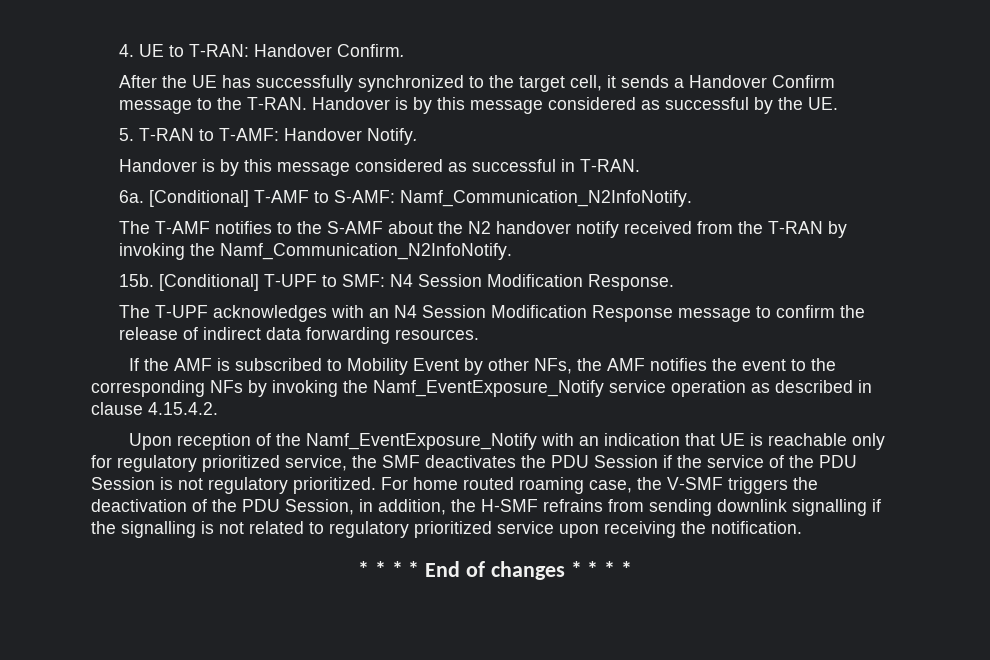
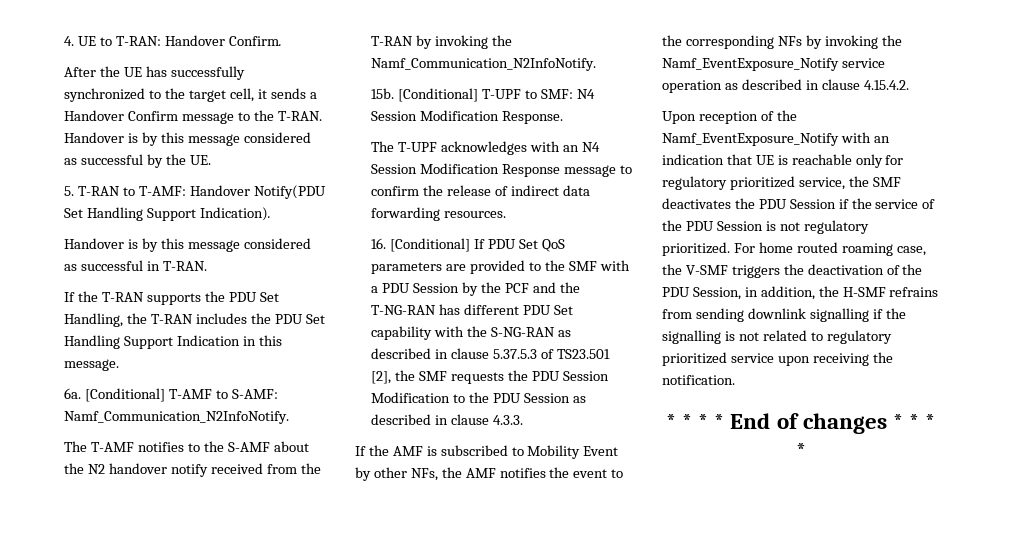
[367,128,419,145] Notify. -> [253,185,326,199] [64,207,271,221] Notify(PDU Set Handling Support Indication).
(641, 165) none -> [64,291,279,305] [64,313,325,327] [64,335,282,349] [64,359,120,371] // If the T-RAN supports the PDU Set Handling, the T-RAN includes the PDU Set Handling Support Indication in this message.
(480, 334) none -> [371,238,565,252] [371,260,630,274] [371,282,580,296] [371,304,573,315] [371,326,571,340] [371,348,610,359] [371,370,609,384] [371,392,586,403] [371,414,523,425] // 16. [Conditional] If PDU Set QoS parameters are provided to the SMF with a PDU Session by the PCF and the T-NG-RAN has different PDU Set capability with the S-NG-RAN as described in clause 5.37.5.3 of TS23.501 [2], the SMF requests the PDU Session Modification to the PDU Session as described in clause 4.3.3.

